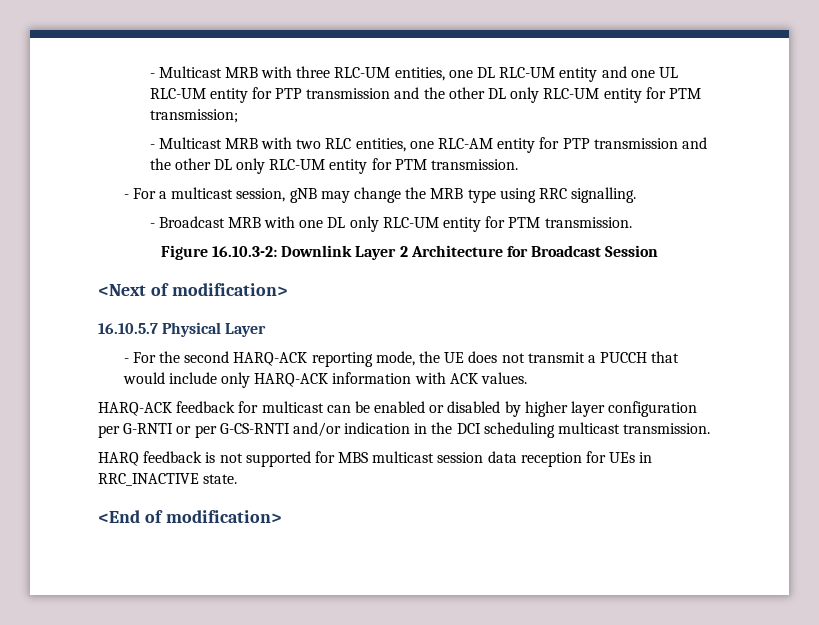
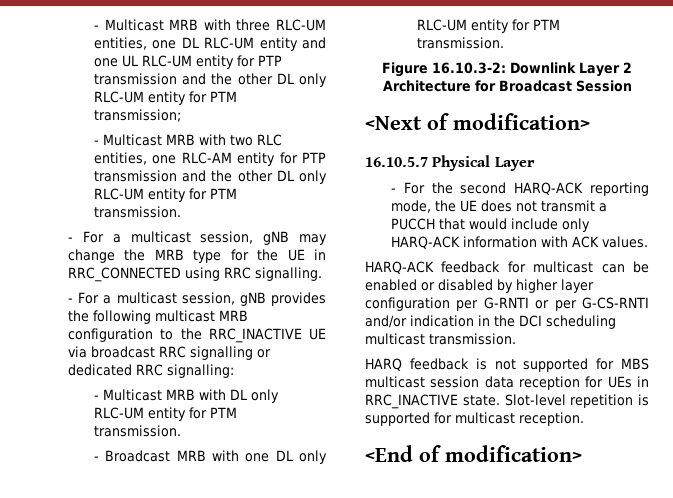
[499,187,637,203] using RRC signalling. -> [230,249,326,261] [68,267,323,282] [68,292,326,306] [68,310,249,324] [68,328,326,343] [68,346,272,360] [68,364,235,378] [94,389,280,403] [94,407,238,421] [94,425,182,437] for the UE in RRC_CONNECTED using RRC signalling. // - For a multicast session, gNB provides the following multicast MRB configuration to the RRC_INACTIVE UE via broadcast RRC signalling or dedicated RRC signalling: // - Multicast MRB with DL only RLC-UM entity for PTM transmission.
(238, 479) none -> [504,394,649,408] [365,412,584,426] Slot-level repetition is supported for multicast reception.

